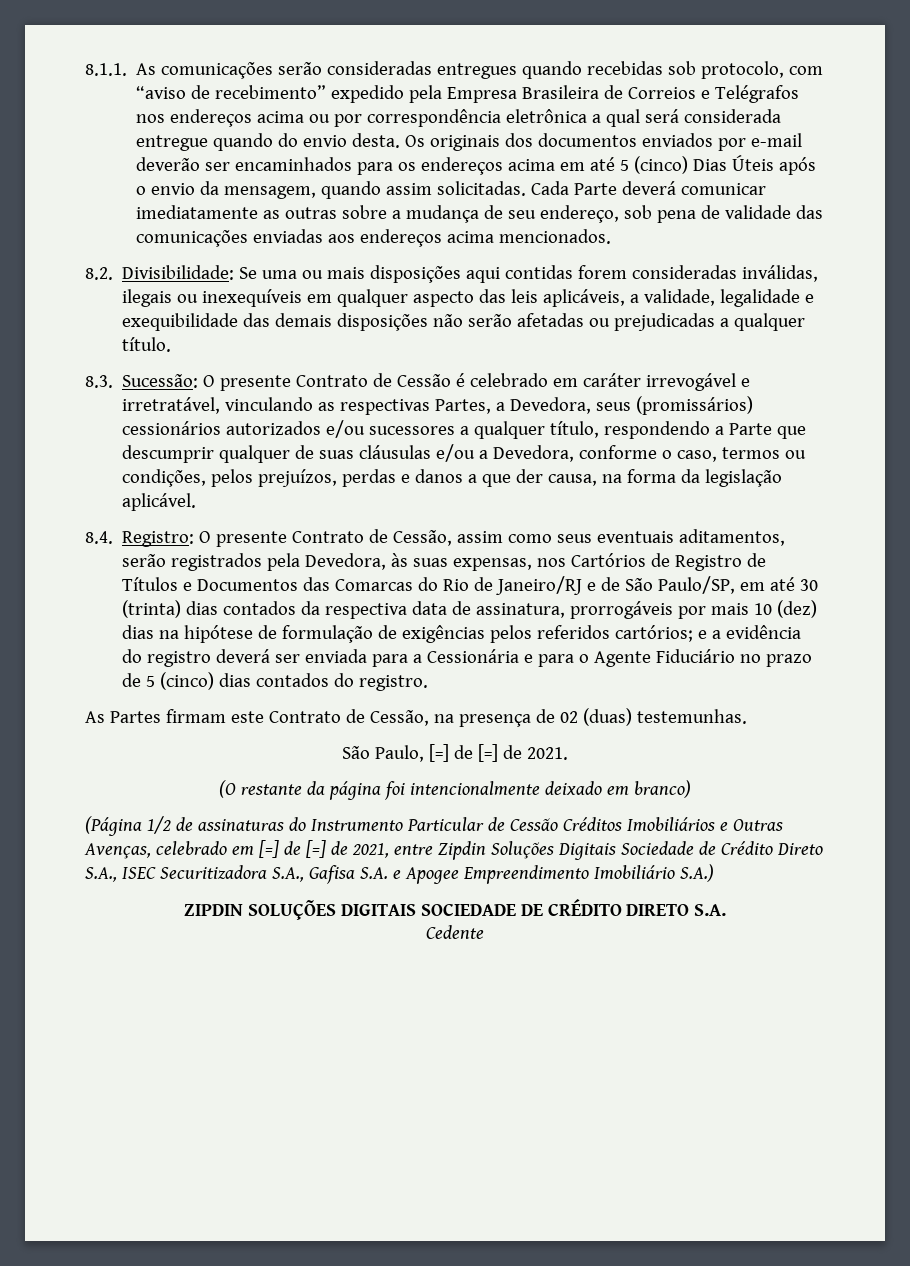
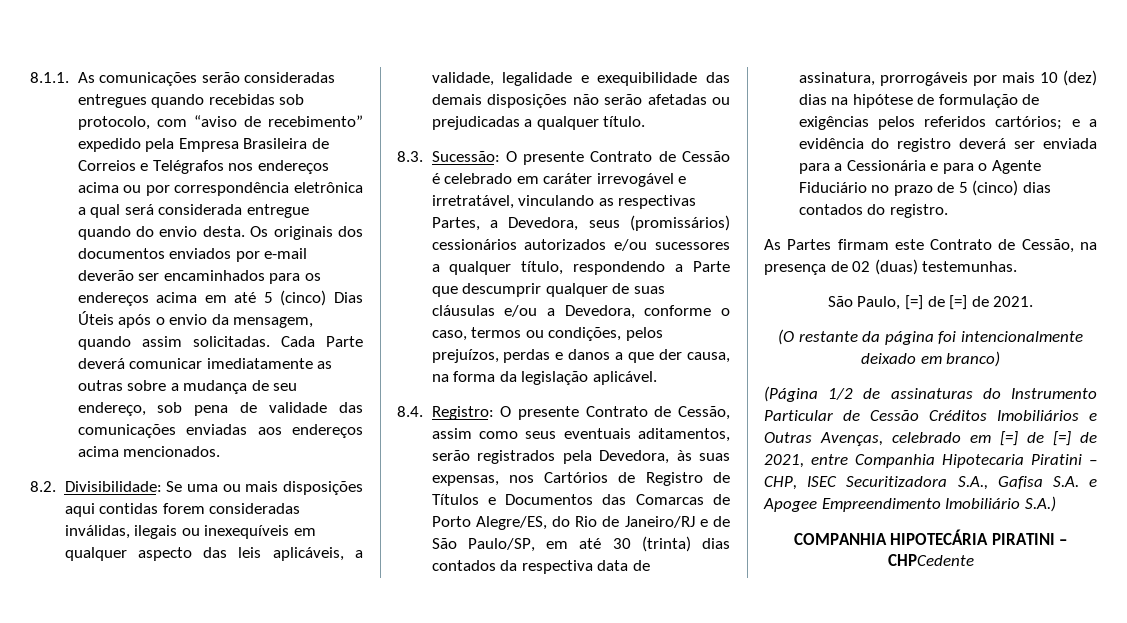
(414, 585) none -> [713,494,730,505] [431,516,547,530] de Porto Alegre/ES,
[437,841,823,860] [85,867,117,882] Zipdin Soluções Digitais Sociedade de Crédito Direto S.A., -> [855,454,1097,468] [764,476,797,490] Companhia Hipotecaria Piratini – CHP,
[183,899,727,920] [426,925,484,939] ZIPDIN SOLUÇÕES DIGITAIS SOCIEDADE DE CRÉDITO DIRETO S.A. // Cedente -> [793,529,1068,545] [887,554,974,566] COMPANHIA HIPOTECÁRIA PIRATINI – CHPCedente

